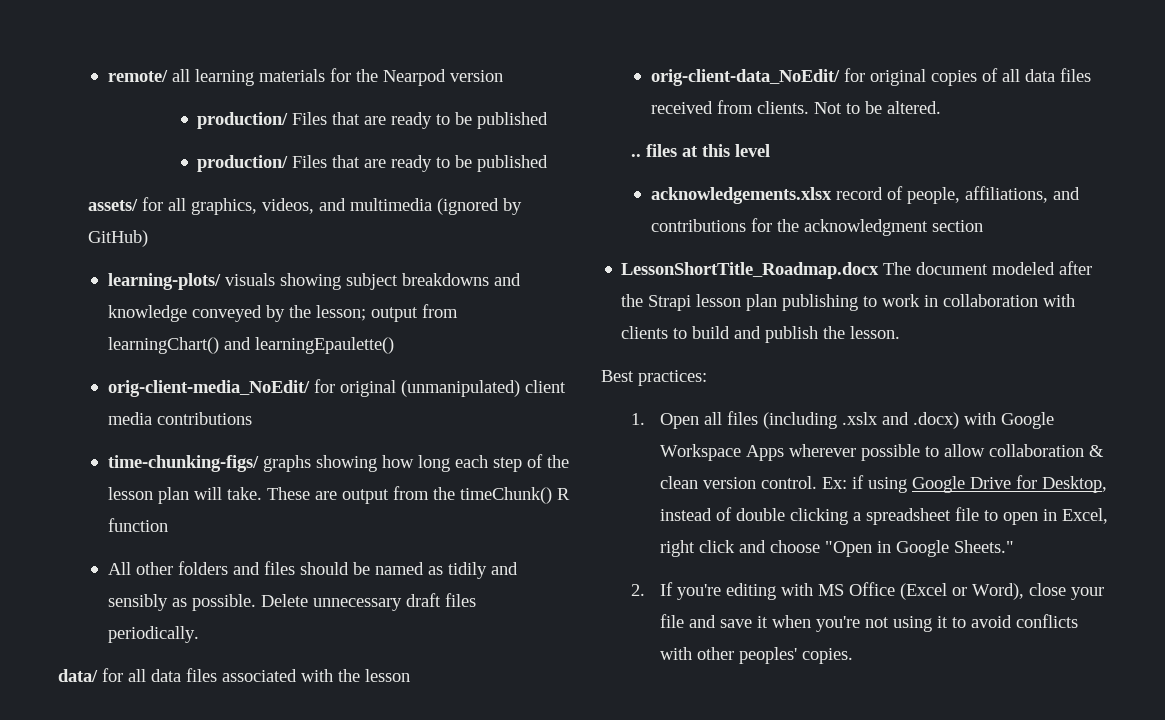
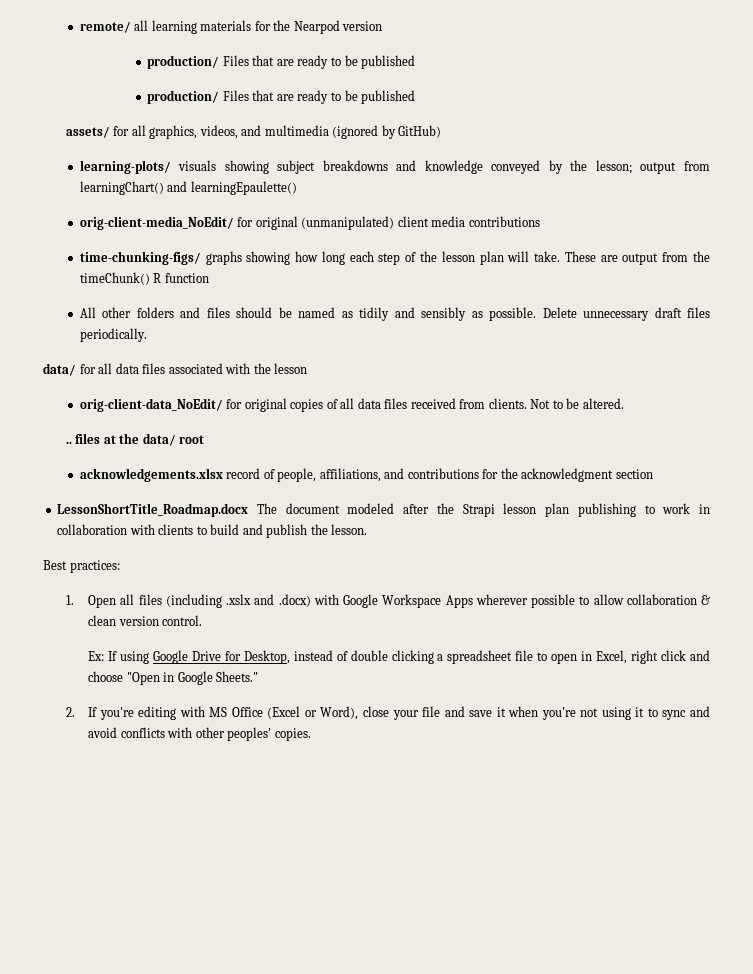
[701,144,770,157] this level -> [119,433,205,446] the data/ root
[822,475,865,489] Ex: if -> [88,651,118,661] // Ex: If
(967, 622) none -> [662,706,711,720] sync and

